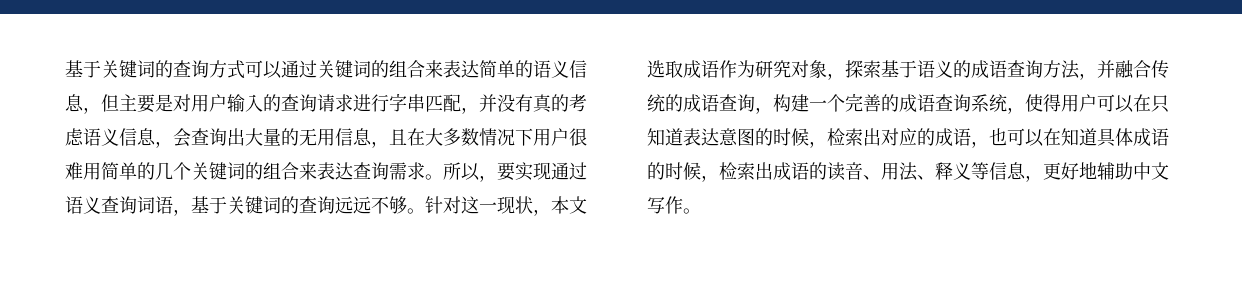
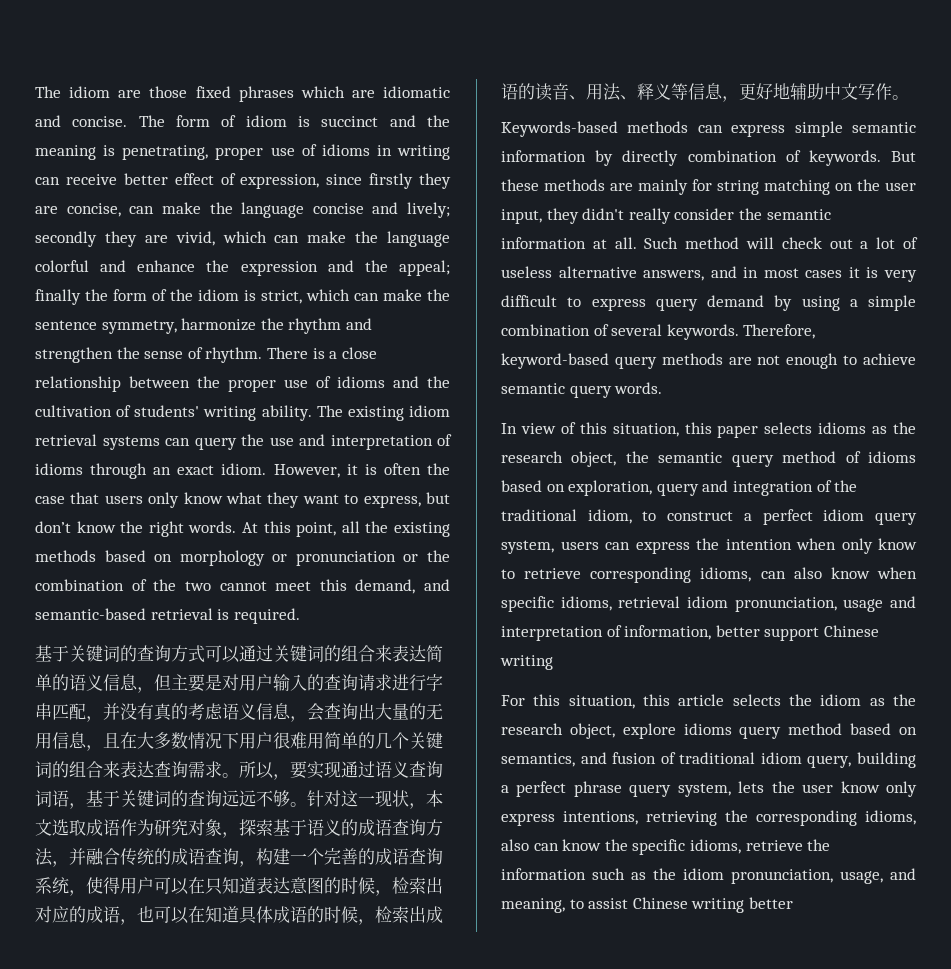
(65, 68) none -> [35,86,450,102] [35,115,450,127] [35,144,450,160] [35,173,451,189] [35,202,450,218] [35,231,450,247] [35,260,451,276] [35,289,450,305] [35,318,372,334] [35,347,377,363] [35,376,450,392] [35,405,451,421] [35,434,452,450] [35,463,450,479] [35,492,450,508] [35,521,451,537] [35,550,450,566] [35,579,450,594] [35,608,300,624] The idiom are those fixed phrases which are idiomatic and concise. The form of idiom is succinct and the meaning is penetrating, proper use of idioms in writing can receive better effect of expression, since firstly they are concise, can make the language concise and lively; secondly they are vivid, which can make the language colorful and enhance the expression and the appeal; finally the form of the idiom is strict, which can make the sentence symmetry, harmonize the rhythm and strengthen the sense of rhythm. There is a close relationship between the proper use of idioms and the cultivation of students' writing ability. The existing idiom retrieval systems can query the use and interpretation of idioms through an exact idiom. However, it is often the case that users only know what they want to express, but don’t know the right words. At this point, all the existing methods based on morphology or pronunciation or the combination of the two cannot meet this demand, and semantic-based retrieval is required. //
(701, 211) none -> [501,121,916,137] [501,150,916,166] [501,179,916,195] [501,208,831,224] [501,237,918,249] [501,266,917,282] [501,295,916,311] [501,324,816,340] [501,353,916,369] [501,382,663,398] [501,422,916,438] [501,451,916,467] [501,480,858,496] [501,509,917,525] [501,538,917,554] [501,567,917,583] [501,596,916,612] [501,625,879,641] [500,655,553,670] [501,694,916,709] [501,723,917,739] [501,752,916,768] [501,781,918,797] [501,810,916,826] [501,839,831,855] [501,868,916,884] [501,897,793,913] // Keywords-based methods can express simple semantic information by directly combination of keywords. But these methods are mainly for string matching on the user input, they didn't really consider the semantic information at all. Such method will check out a lot of useless alternative answers, and in most cases it is very difficult to express query demand by using a simple combination of several keywords. Therefore, keyword-based query methods are not enough to achieve semantic query words. // In view of this situation, this paper selects idioms as the research object, the semantic query method of idioms based on exploration, query and integration of the traditional idiom, to construct a perfect idiom query system, users can express the intention when only know to retrieve corresponding idioms, can also know when specific idioms, retrieval idiom pronunciation, usage and interpretation of information, better support Chinese writing // For this situation, this article selects the idiom as the research object, explore idioms query method based on semantics, and fusion of traditional idiom query, building a perfect phrase query system, lets the user know only express intentions, retrieving the corresponding idioms, also can know the specific idioms, retrieve the information such as the idiom pronunciation, usage, and meaning, to assist Chinese writing better

